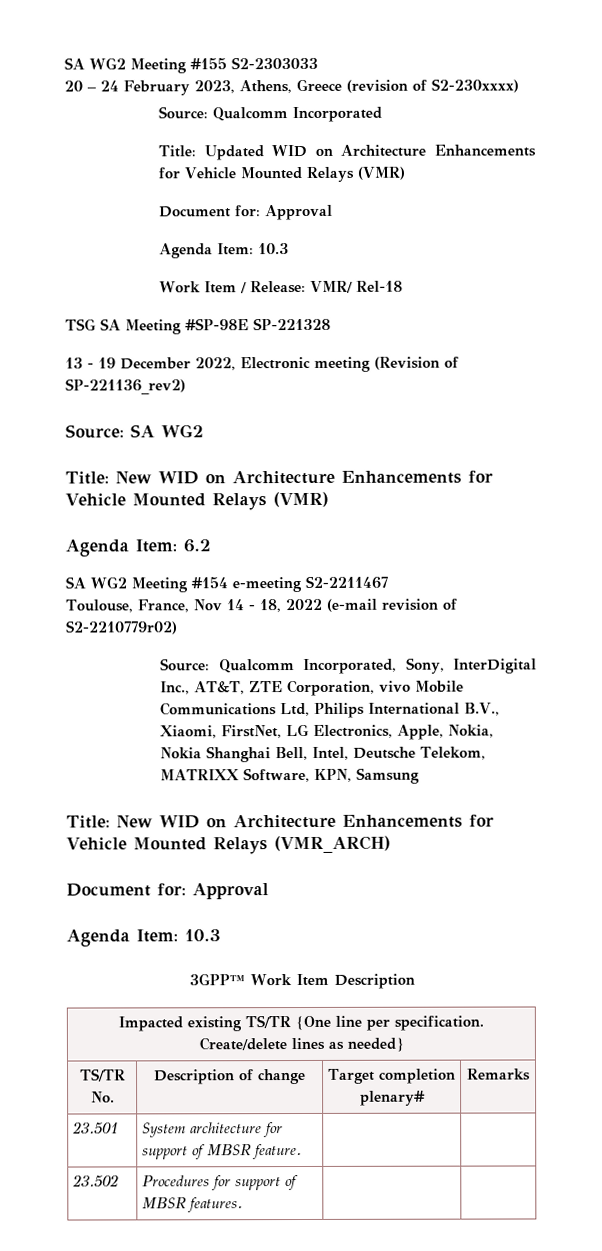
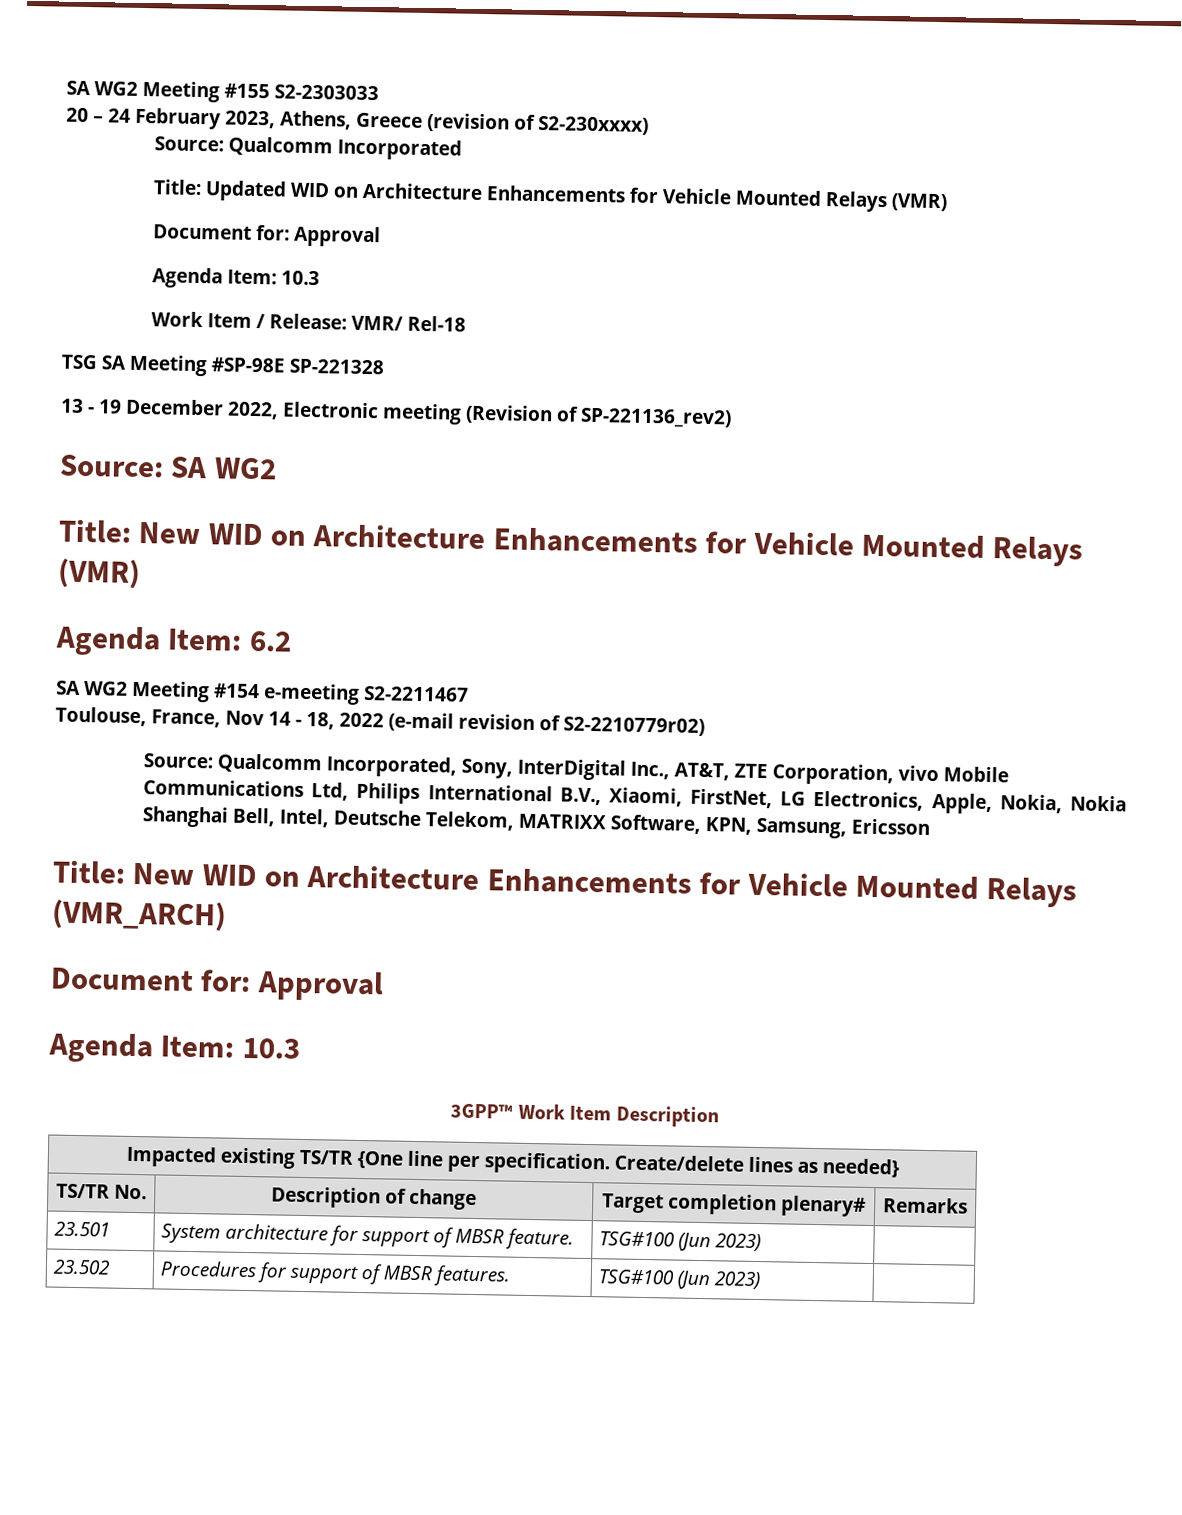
[356,767,421,784] Samsung -> [755,817,930,839] Samsung, Ericsson
(303, 1151) none -> [598,1231,761,1252] TSG#100 (Jun 2023)
(244, 1205) none -> [597,1269,760,1290] TSG#100 (Jun 2023)

